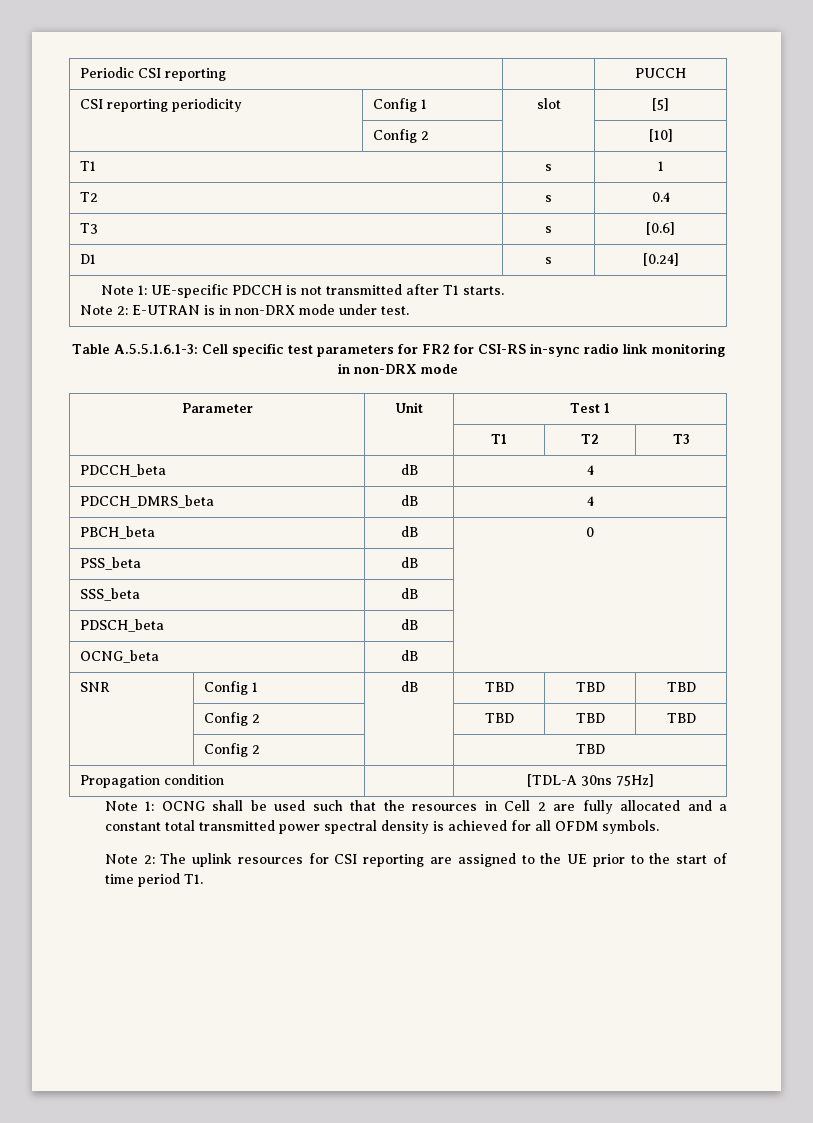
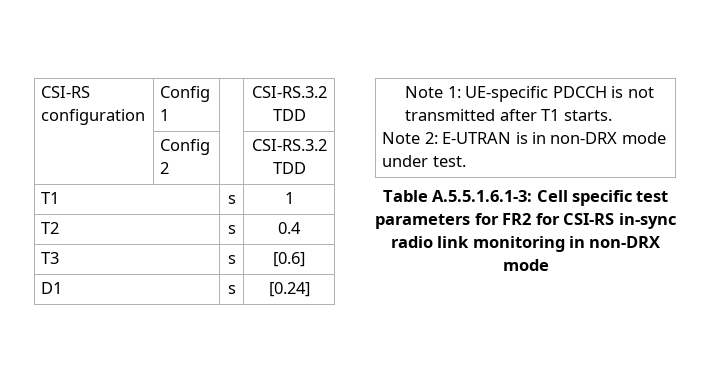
[79,67,226,81] [635,68,686,78] [79,98,242,112] [372,98,427,112] [536,98,561,109] [652,98,669,111] [372,129,429,143] [648,129,673,142] Periodic CSI reporting | | PUCCH // CSI reporting periodicity | Config 1 | slot | [5] // | Config 2 | | [10] -> [41,86,91,98] [41,109,146,125] [160,86,211,102] [160,109,170,121] [251,86,327,98] [272,109,306,121] [160,139,211,155] [160,162,170,174] [251,139,327,151] [272,162,306,174] CSI-RS configuration | Config 1 | | CSI-RS.3.2 TDD // | Config 2 | | CSI-RS.3.2 TDD
[181,403,253,413] [395,402,423,413] [570,403,610,413] [491,434,507,444] [581,434,599,444] [672,434,690,444] [79,464,166,477] [400,464,418,475] [586,465,594,475] [79,495,214,508] [400,495,418,506] [586,496,594,506] [79,526,155,539] [400,526,418,537] [586,527,594,537] [79,557,141,570] [400,557,418,568] [79,588,140,601] [400,588,418,599] [79,619,164,632] [400,619,418,630] [79,650,159,663] [400,650,418,661] [79,682,110,692] [203,681,258,695] [400,681,418,692] [484,682,514,692] [575,682,605,692] [666,682,696,692] [203,712,260,726] [484,713,514,723] [575,713,605,723] [666,713,696,723] [203,743,260,757] [575,744,605,754] [79,774,224,788] [526,774,654,787] [104,800,727,814] [104,820,659,834] [104,853,728,867] [104,873,203,887] // Parameter | Unit | Test 1 // | | T1 | T2 | T3 // PDCCH_beta | dB | 4 // PDCCH_DMRS_beta | dB | 4 // PBCH_beta | dB | 0 // PSS_beta | dB | // SSS_beta | dB | // PDSCH_beta | dB | // OCNG_beta | dB | // SNR | Config 1 | dB | TBD | TBD | TBD // | Config 2 | | TBD | TBD | TBD // | Config 2 | | TBD // Propagation condition | | [TDL-A 30ns 75Hz] // Note 1: OCNG shall be used such that the resources in Cell 2 are fully allocated and a constant total transmitted power spectral density is achieved for all OFDM symbols. // Note 2: The uplink resources for CSI reporting are assigned to the UE prior to the start of time period T1. -> (549, 265) none

